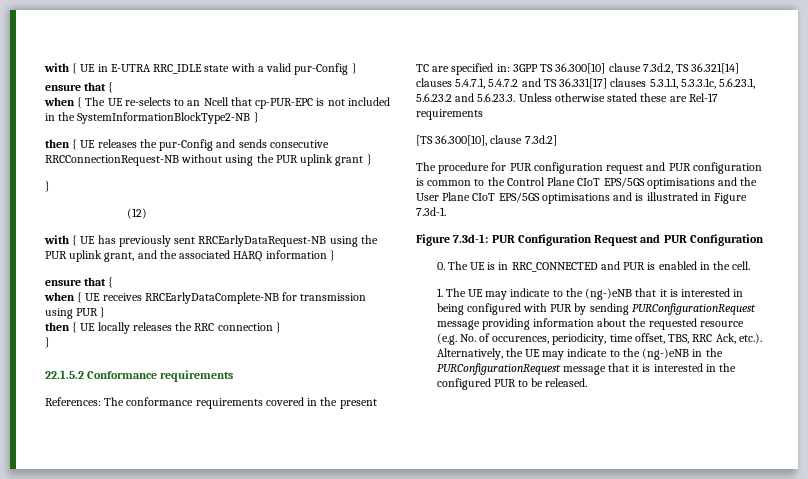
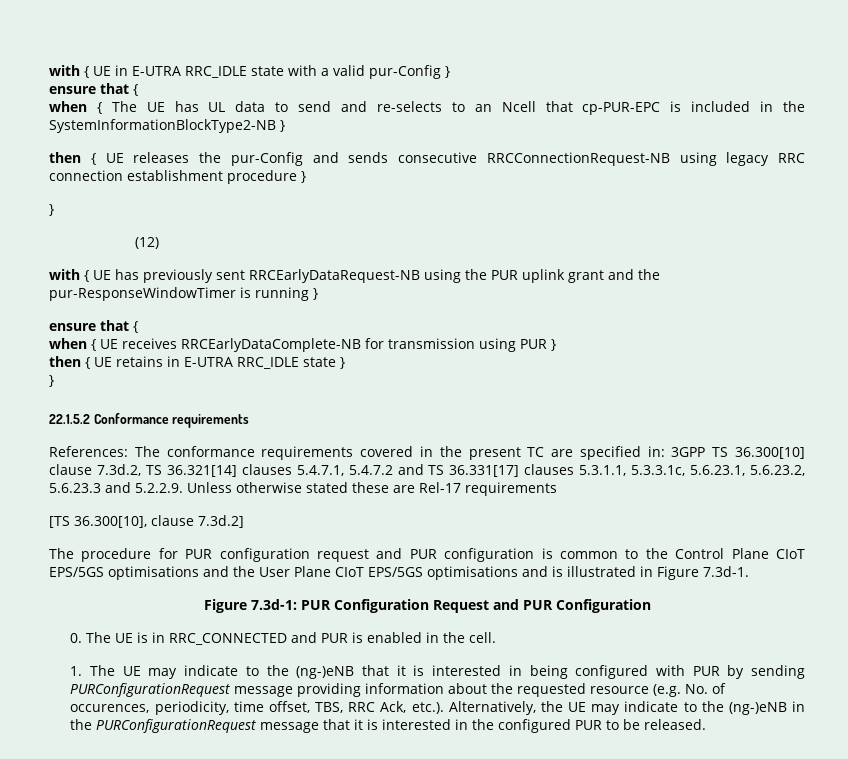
(123, 102) none -> [174,101,368,112] has UL data to send and
[327,99,345,106] not -> (682, 106) none
[181,154,364,166] without using the PUR uplink grant -> [679,152,805,166] [49,170,297,184] using legacy RRC connection establishment procedure
[104,250,327,262] grant, and the associated HARQ information -> [568,269,660,283] [49,287,309,301] grant and the pur-ResponseWindowTimer is running
[97,322,273,334] locally releases the RRC connection -> [116,356,336,369] retains in E-UTRA RRC_IDLE state
[416,93,516,102] 5.6.23.2 and 5.6.23.3. -> [750,465,806,476] [49,482,183,493] 5.6.23.2, 5.6.23.3 and 5.2.2.9.

